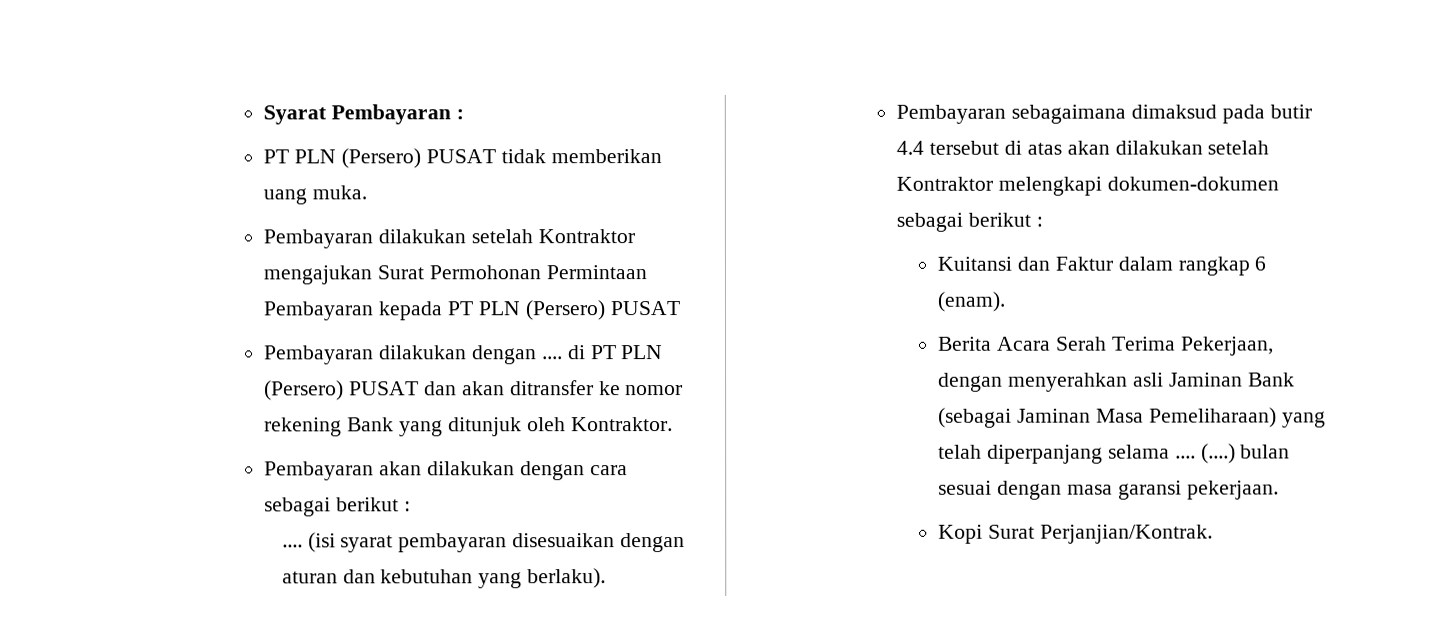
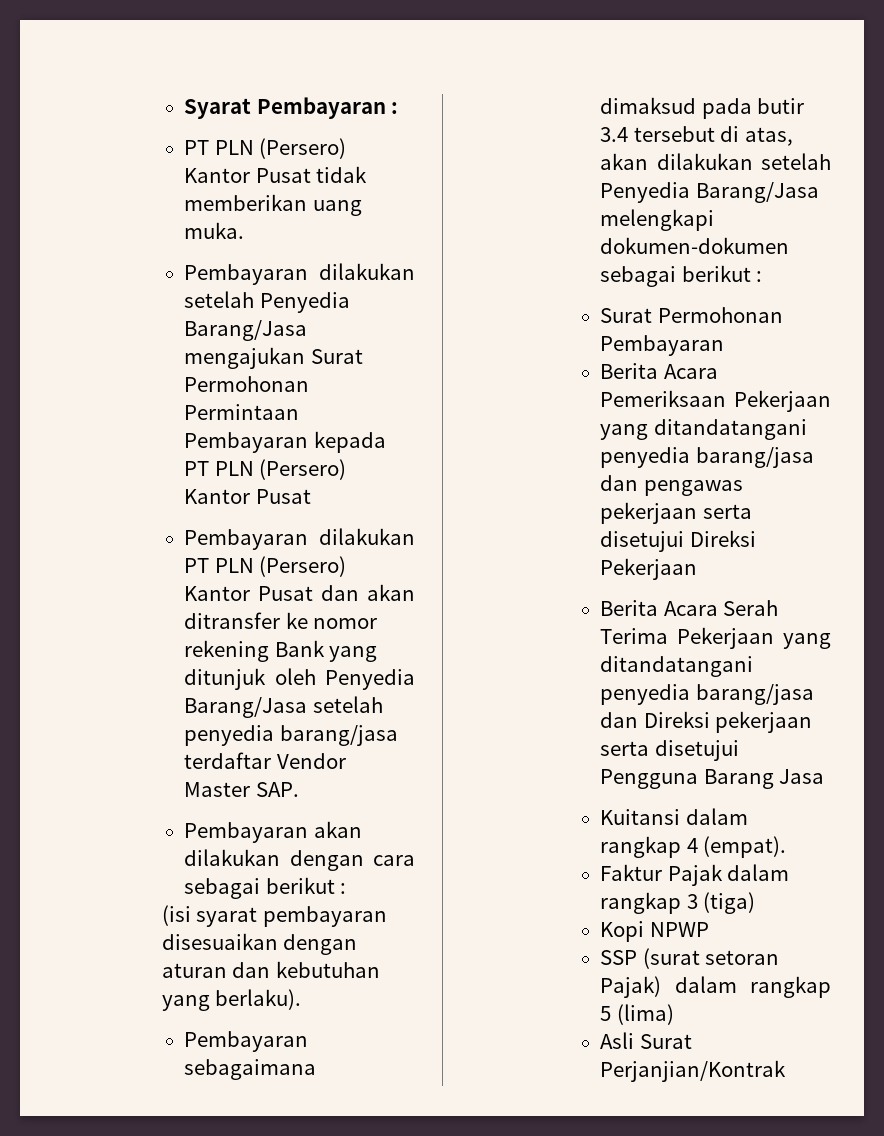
[425,149,496,164] PUSAT -> [184,168,311,183] Kantor Pusat
[537,229,635,244] Kontraktor -> [259,292,350,313] [184,320,308,341] Penyedia Barang/Jasa
[609,301,681,316] [264,345,664,365] [264,380,420,401] PUSAT // Pembayaran dilakukan dengan .... di PT PLN (Persero) PUSAT -> [184,489,311,504] [184,528,415,550] [184,556,347,577] [184,586,314,601] Kantor Pusat // Pembayaran dilakukan PT PLN (Persero) Kantor Pusat
[570,417,673,432] Kontraktor. -> [325,669,416,690] [184,696,383,718] [184,725,398,746] [184,752,346,769] [184,782,299,797] Penyedia Barang/Jasa setelah penyedia barang/jasa terdaftar Vendor Master SAP.
[281,544,303,548] .... -> (347, 888) none
[896,140,925,155] 4.4 -> [600,127,629,142] 3.4
[1026,142,1062,155] atas -> [744,127,793,146] atas,
[896,176,994,191] Kontraktor -> [600,182,819,203] Penyedia Barang/Jasa
[937,256,1267,276] [937,291,1006,312] [938,336,1274,356] [938,372,1295,392] [938,407,1326,428] [938,443,1291,464] [938,480,1279,500] [938,524,1214,544] Kuitansi dan Faktur dalam rangkap 6 (enam). // Berita Acara Serah Terima Pekerjaan, dengan menyerahkan asli Jaminan Bank (sebagai Jaminan Masa Pemeliharaan) yang telah diperpanjang selama .... (....) bulan sesuai dengan masa garansi pekerjaan. // Kopi Surat Perjanjian/Kontrak. -> [600,307,783,323] [600,335,725,356] [600,363,718,379] [600,390,831,412] [600,419,807,440] [600,447,814,468] [600,475,743,496] [600,502,752,524] [600,530,756,552] [600,558,698,580] [600,600,779,616] [600,627,831,649] [600,656,754,677] [600,684,814,705] [600,711,813,733] [600,740,739,761] [600,769,825,789] [600,808,748,825] [600,836,787,858] [600,864,790,886] [600,892,756,914] [600,921,709,942] [600,948,780,969] [600,976,831,998] [600,1004,674,1025] [600,1032,692,1049] [600,1060,787,1082] Surat Permohonan Pembayaran // Berita Acara Pemeriksaan Pekerjaan yang ditandatangani penyedia barang/jasa dan pengawas pekerjaan serta disetujui Direksi Pekerjaan // Berita Acara Serah Terima Pekerjaan yang ditandatangani penyedia barang/jasa dan Direksi pekerjaan serta disetujui Pengguna Barang Jasa // Kuitansi dalam rangkap 4 (empat). // Faktur Pajak dalam rangkap 3 (tiga) // Kopi NPWP // SSP (surat setoran Pajak) dalam rangkap 5 (lima) // Asli Surat Perjanjian/Kontrak

